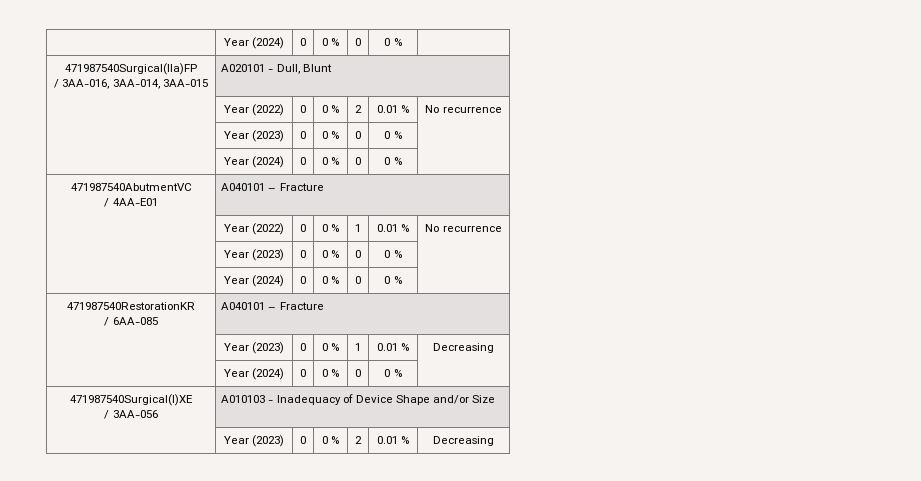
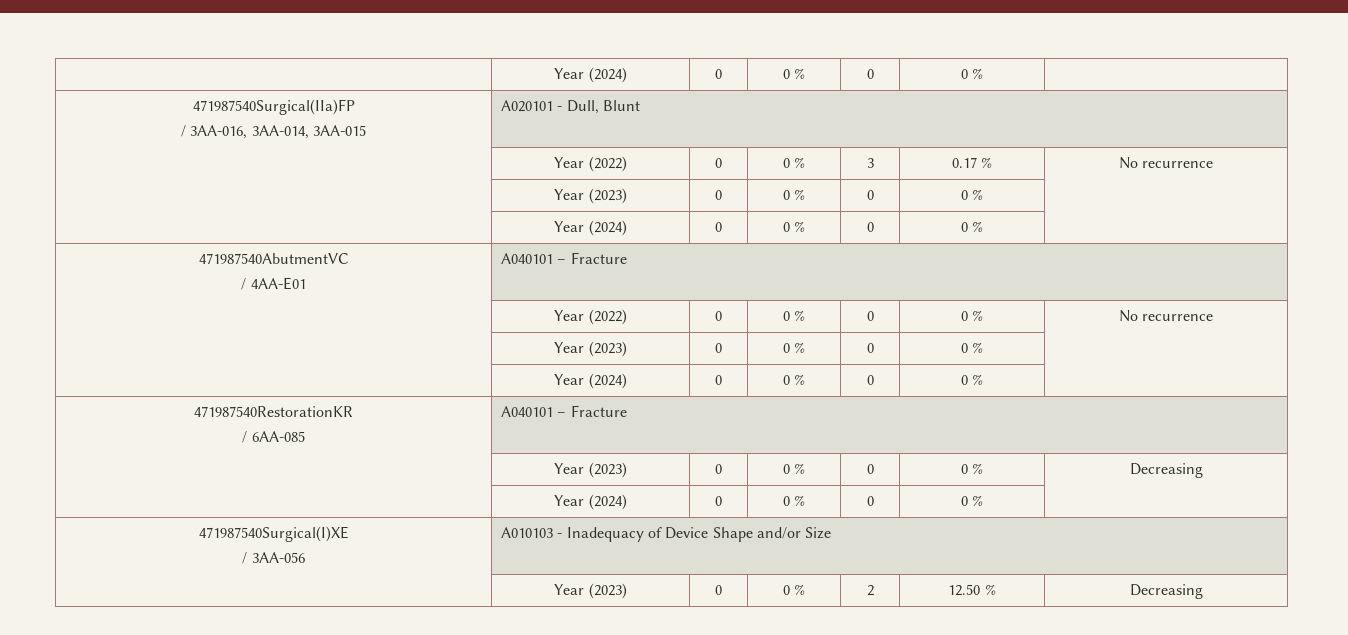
[355,105,362,113] [376,105,398,113] 2 | 0.01 -> [866,158,874,168] [951,157,977,168] 3 | 0.17
[355,224,361,232] [376,224,398,232] 1 | 0.01 -> [866,311,874,321] [960,311,968,321] 0 | 0
[355,343,361,351] [376,343,398,351] 1 | 0.01 -> [866,464,874,474] [960,464,968,474] 0 | 0
[376,436,398,444] 0.01 -> [948,584,981,596] 12.50

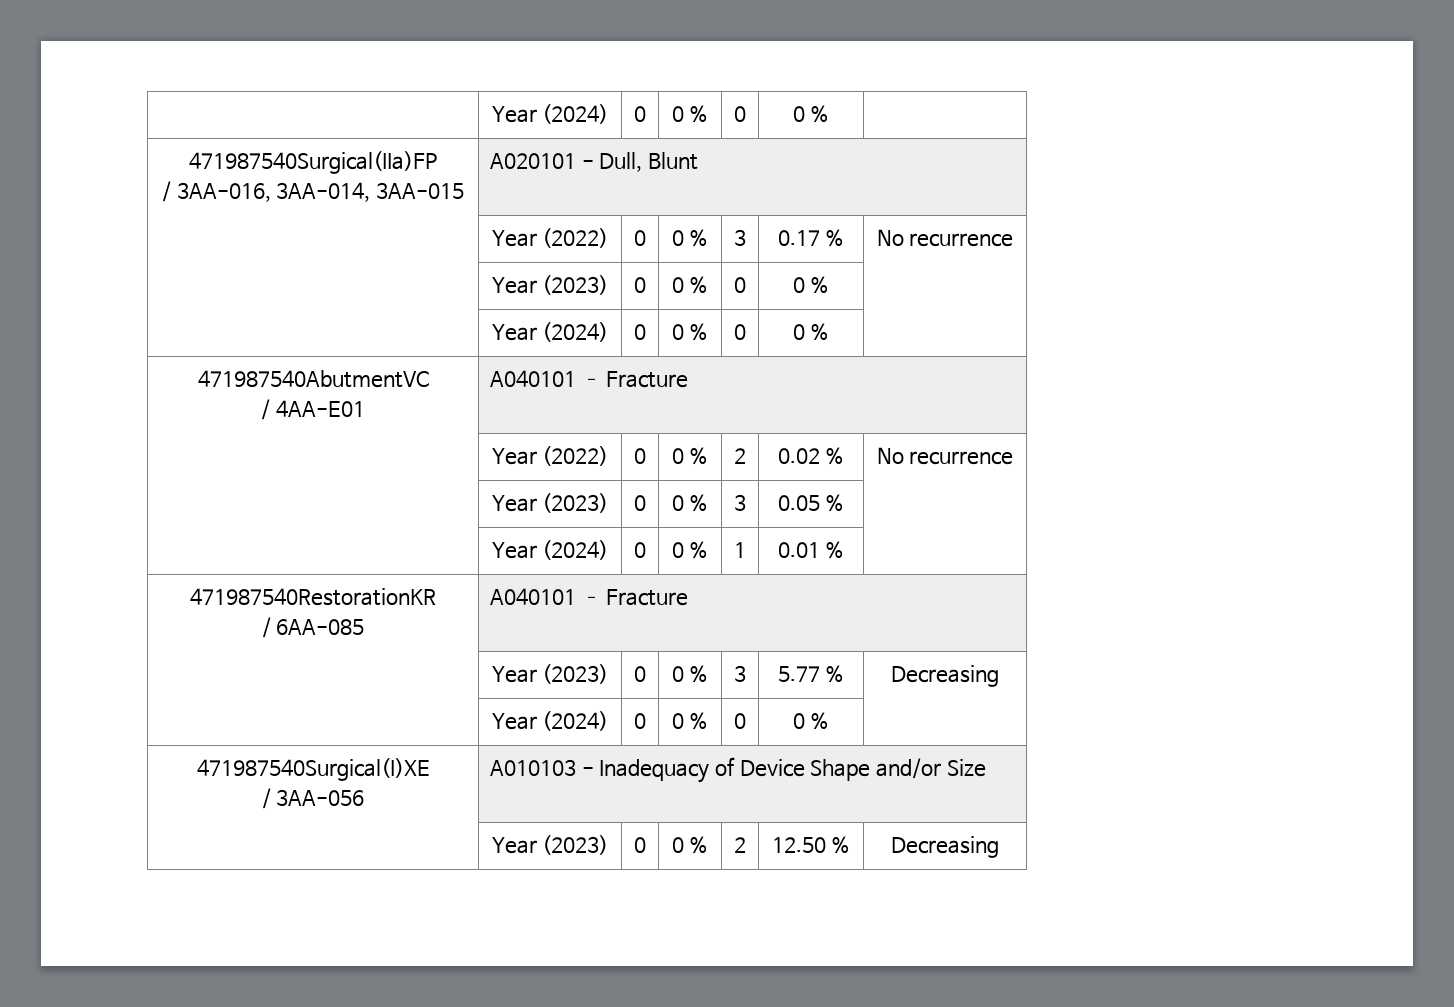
[866,311,874,321] [960,310,984,321] [1118,310,1214,322] [554,341,627,357] [715,343,722,353] [782,342,806,353] [866,343,874,353] [960,342,984,353] [554,373,627,389] [715,375,722,385] [782,374,806,385] [866,375,874,385] [960,375,968,385] 0 | 0 % | No recurrence // | Year (2023) | 0 | 0 % | 0 | 0 % | // | Year (2024) | 0 | 0 % | 0 | 0 -> [734,448,746,464] [777,447,845,465] [876,447,1014,465] [491,493,609,513] [634,495,646,511] [671,494,709,512] [734,494,746,511] [777,494,845,512] [491,540,609,560] [634,542,646,558] [671,541,709,559] [734,542,746,558] [777,542,820,558] 2 | 0.02 % | No recurrence // | Year (2023) | 0 | 0 % | 3 | 0.05 % | // | Year (2024) | 0 | 0 % | 1 | 0.01
[866,464,874,474] [960,464,968,474] 0 | 0 -> [734,665,746,682] [777,666,820,682] 3 | 5.77

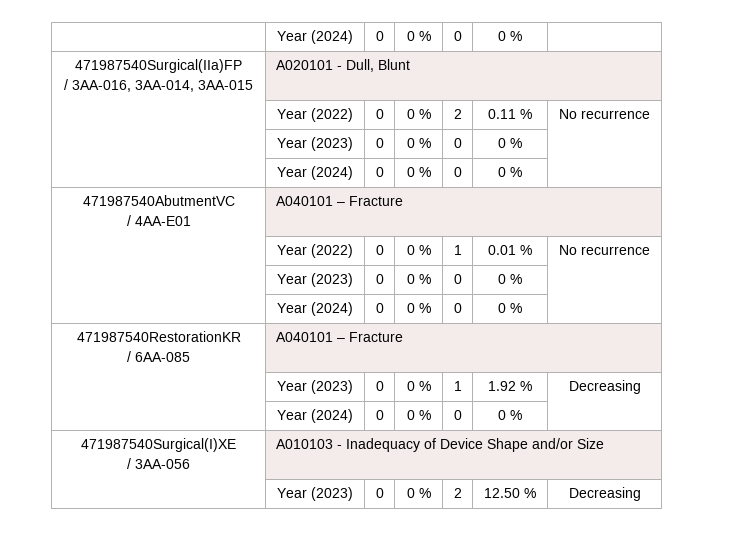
[734,229,746,246] [777,230,820,246] 3 | 0.17 -> [453,109,462,119] [488,109,516,119] 2 | 0.11
[734,448,746,464] [777,447,845,465] [876,447,1014,465] [491,493,609,513] [634,495,646,511] [671,494,709,512] [734,494,746,511] [777,494,845,512] [491,540,609,560] [634,542,646,558] [671,541,709,559] [734,542,746,558] [777,542,820,558] 2 | 0.02 % | No recurrence // | Year (2023) | 0 | 0 % | 3 | 0.05 % | // | Year (2024) | 0 | 0 % | 1 | 0.01 -> [453,245,462,255] [488,245,532,255] [559,245,650,255] [277,273,353,287] [375,274,384,284] [406,274,431,284] [453,274,462,284] [498,274,522,284] [277,302,353,316] [375,303,384,313] [406,303,431,313] [453,303,462,313] [498,303,506,313] 1 | 0.01 % | No recurrence // | Year (2023) | 0 | 0 % | 0 | 0 % | // | Year (2024) | 0 | 0 % | 0 | 0
[734,665,746,682] [777,666,820,682] 3 | 5.77 -> [453,381,462,391] [488,381,516,391] 1 | 1.92

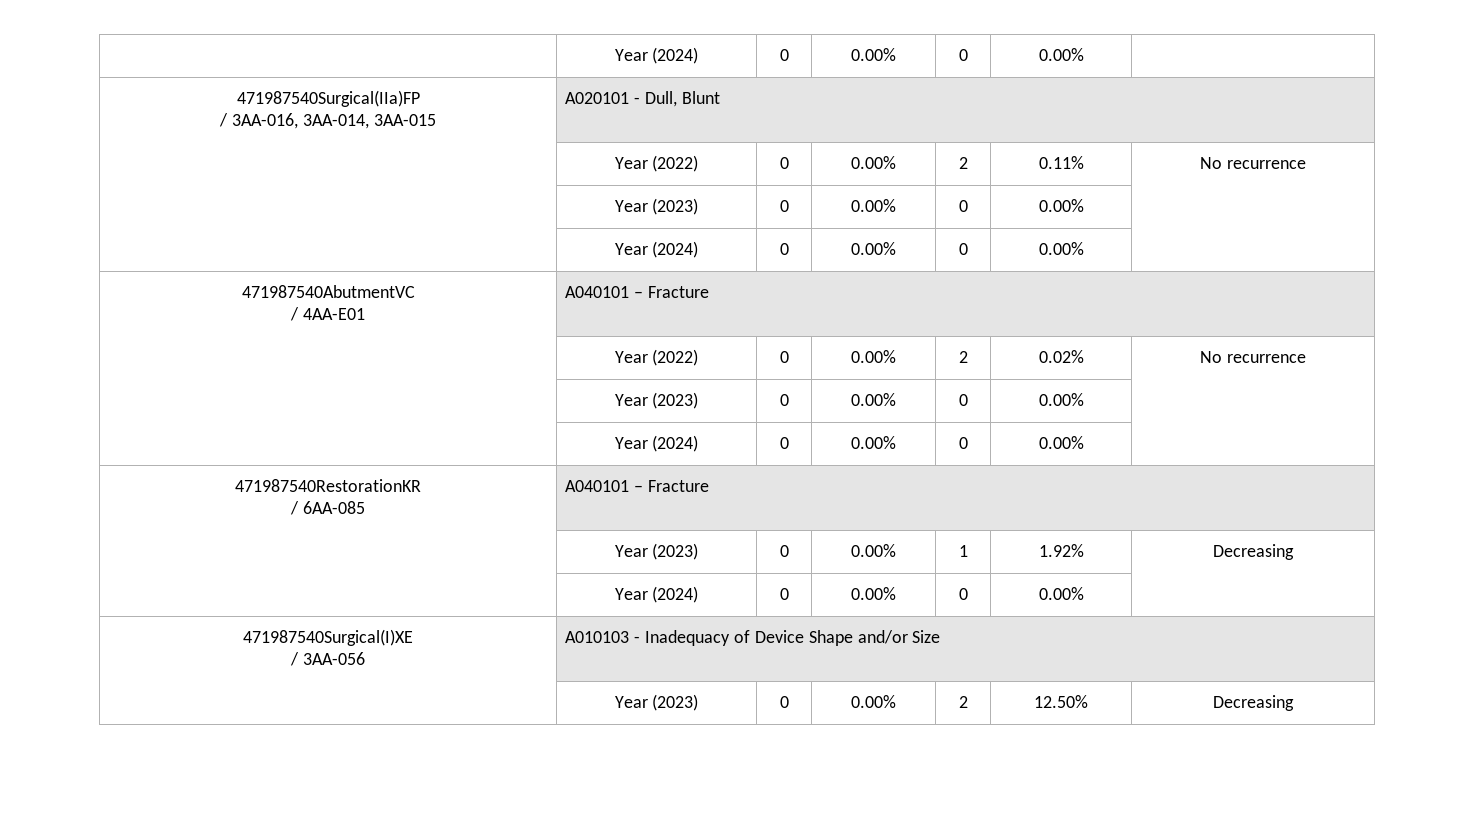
[277,30,353,44] [375,31,384,41] [406,31,431,41] [453,31,462,41] [498,31,522,41] | Year (2024) | 0 | 0 % | 0 | 0 % -> [614,47,699,64] [779,49,789,61] [851,48,896,61] [958,49,968,61] [1038,48,1084,61] | Year (2024) | 0 | 0.00% | 0 | 0.00%
[406,109,431,119] [453,109,462,119] [488,109,532,119] [559,109,650,119] [277,137,353,151] [375,138,384,148] [406,138,431,148] [453,138,462,148] [498,138,522,148] [277,166,353,180] [375,167,384,177] [406,167,431,177] [453,167,462,177] [498,167,522,177] 0 % | 2 | 0.11 % | No recurrence // | Year (2023) | 0 | 0 % | 0 | 0 % | // | Year (2024) | 0 | 0 % | 0 | 0 % -> [851,156,896,169] [958,157,968,169] [1038,156,1084,169] [1200,157,1306,169] [614,198,699,215] [779,200,789,212] [851,199,896,212] [958,200,968,212] [1038,199,1084,212] [614,241,699,258] [779,243,789,255] [851,242,896,255] [958,243,968,255] [1038,242,1084,255] 0.00% | 2 | 0.11% | No recurrence // | Year (2023) | 0 | 0.00% | 0 | 0.00% | // | Year (2024) | 0 | 0.00% | 0 | 0.00%
[406,245,431,255] [453,245,462,255] [488,245,532,255] [559,245,650,255] [277,273,353,287] [375,274,384,284] [406,274,431,284] [453,274,462,284] [498,274,522,284] [277,302,353,316] [375,303,384,313] [406,303,431,313] [453,303,462,313] [498,303,522,313] 0 % | 1 | 0.01 % | No recurrence // | Year (2023) | 0 | 0 % | 0 | 0 % | // | Year (2024) | 0 | 0 % | 0 | 0 % -> [851,350,896,363] [958,351,968,363] [1038,350,1084,363] [1200,351,1306,363] [614,392,699,409] [779,394,789,406] [851,393,896,406] [958,394,968,406] [1038,393,1084,406] [614,435,699,452] [779,437,789,449] [851,436,896,449] [958,437,968,449] [1038,436,1084,449] 0.00% | 2 | 0.02% | No recurrence // | Year (2023) | 0 | 0.00% | 0 | 0.00% | // | Year (2024) | 0 | 0.00% | 0 | 0.00%
[406,381,431,391] [453,381,462,391] [488,381,532,391] 0 % | 1 | 1.92 % -> [851,544,896,557] [958,545,968,557] [1038,544,1084,557] 0.00% | 1 | 1.92%
[406,410,431,420] [453,410,462,420] [498,410,522,420] 0 % | 0 | 0 % -> [851,587,896,600] [958,588,968,600] [1038,587,1084,600] 0.00% | 0 | 0.00%
[406,488,431,498] [453,488,462,498] [484,488,536,498] 0 % | 2 | 12.50 % -> [851,695,896,708] [958,696,968,708] [1034,695,1088,708] 0.00% | 2 | 12.50%

